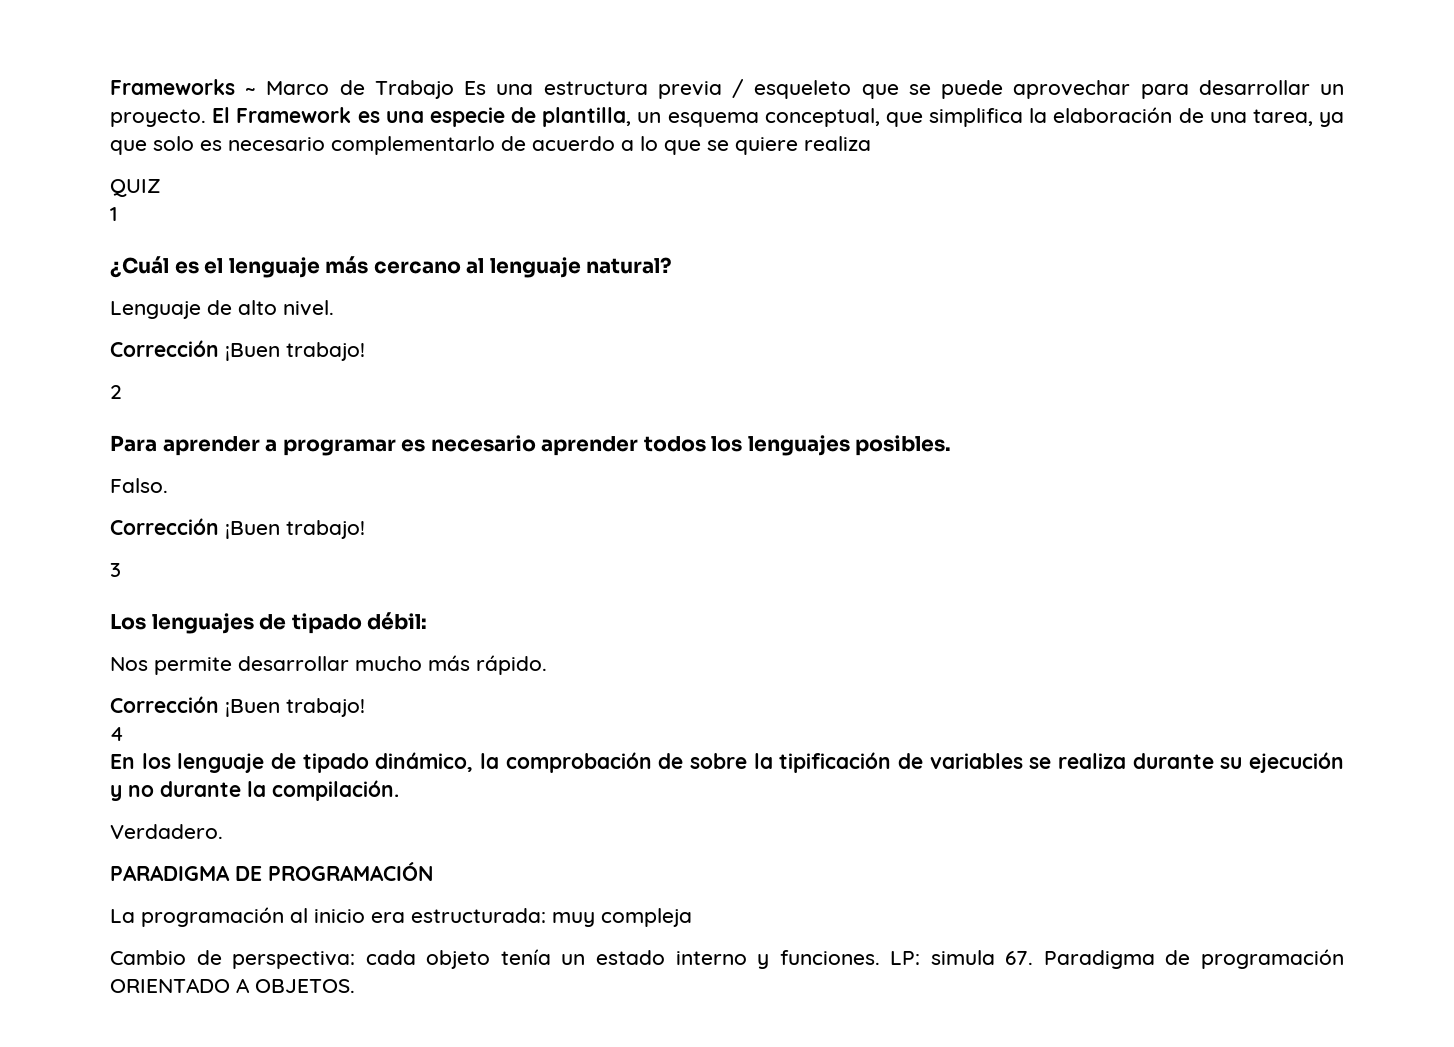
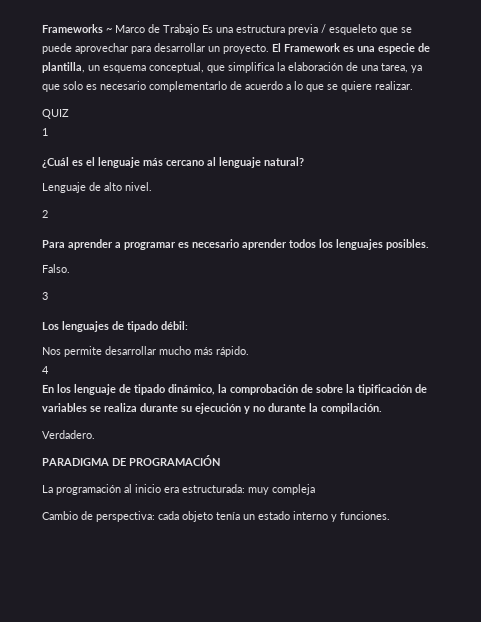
[804,136,871,151] realiza -> [375,81,413,90] realizar.
[110,340,365,361] // Corrección ¡Buen trabajo! -> (152, 186) none
[110,518,365,539] // Corrección ¡Buen trabajo! -> (70, 268) none
[110,696,365,717] // Corrección ¡Buen trabajo! -> (249, 351) none
[890,949,1344,969] [110,978,355,993] LP: simula 67. Paradigma de programación ORIENTADO A OBJETOS. -> (390, 515) none

